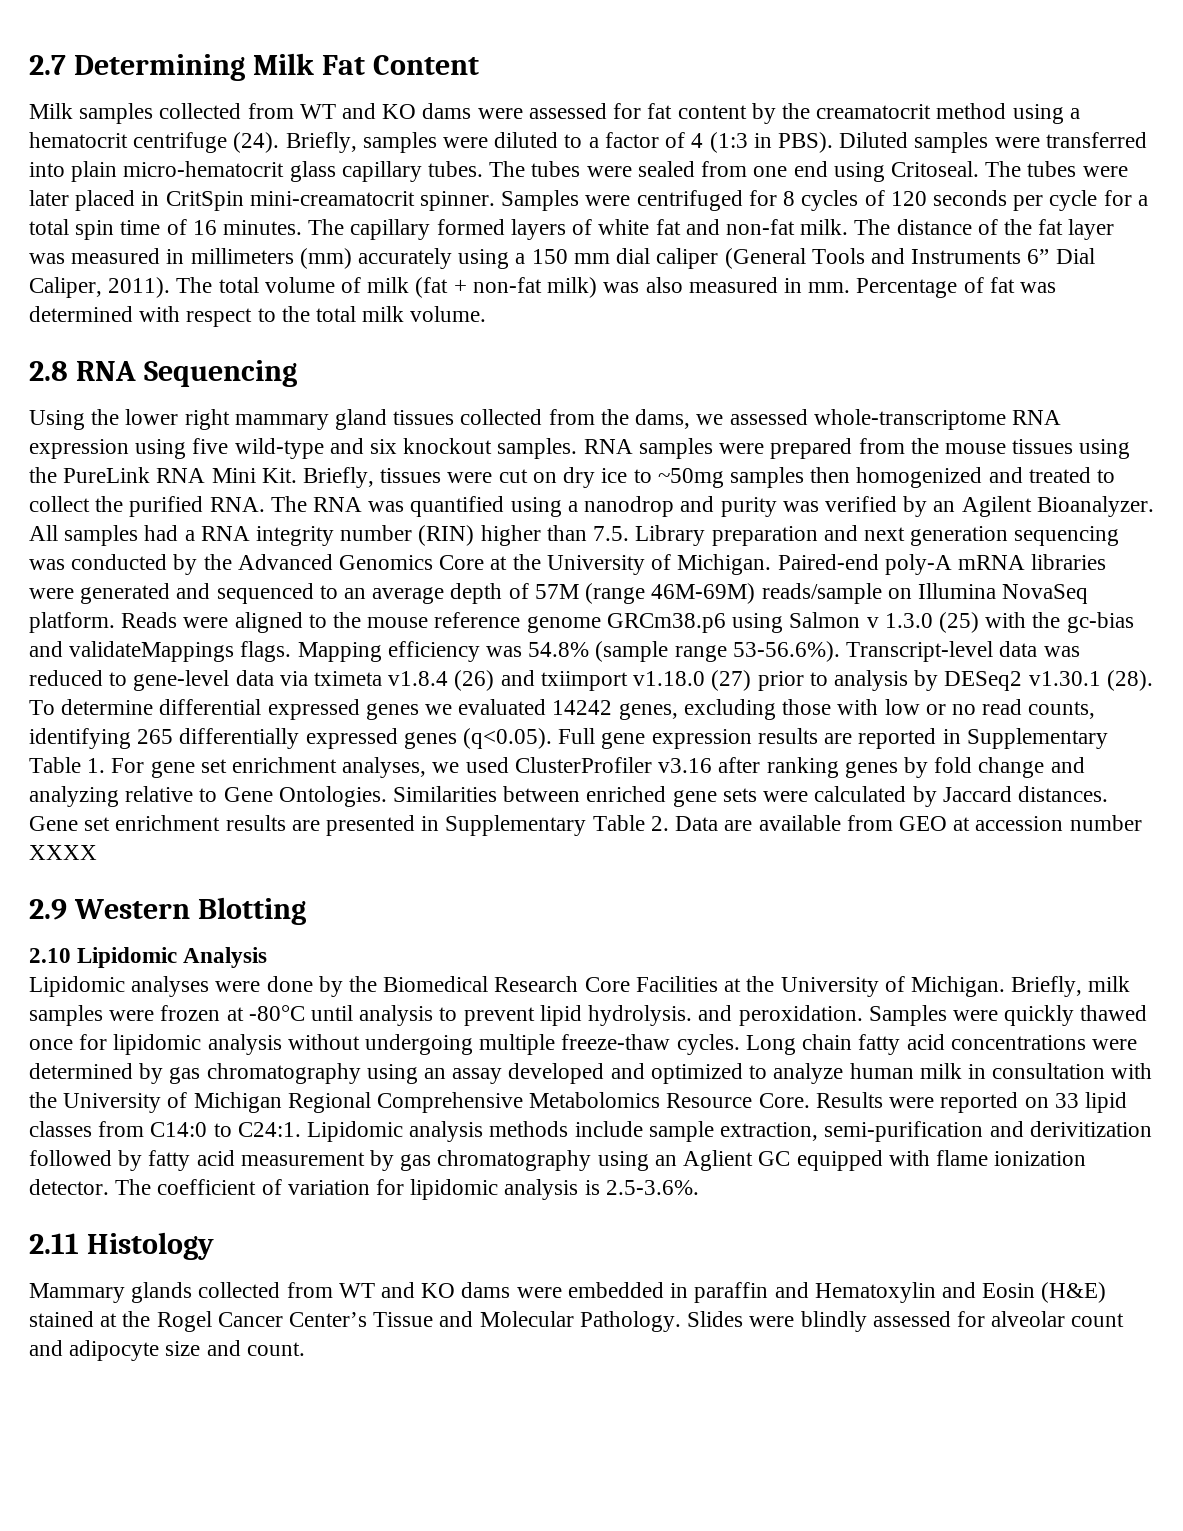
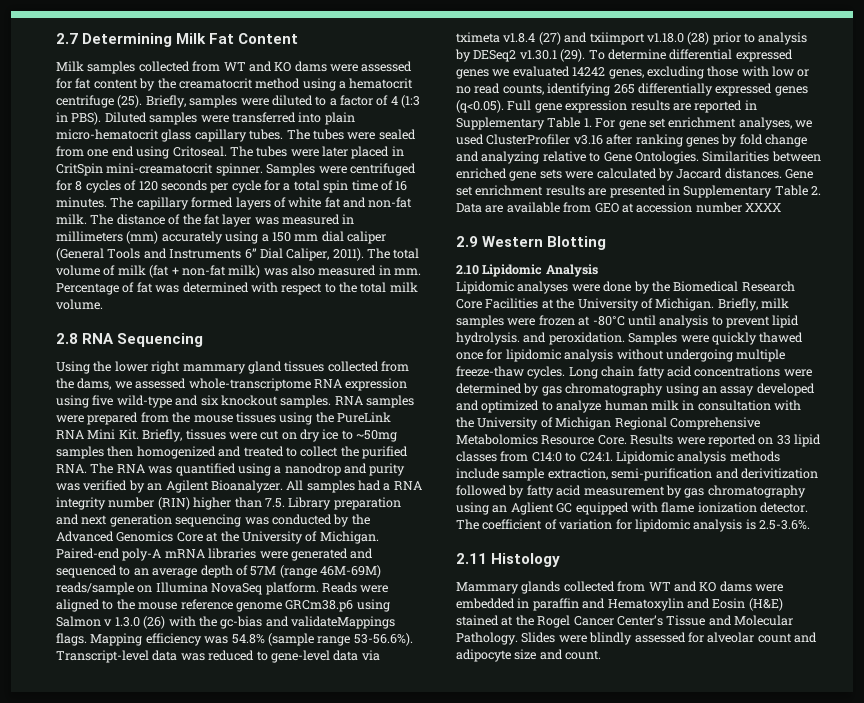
[233,132,280,153] (24). -> [117,95,143,108] (25).
[938,612,979,633] (25) -> [143,616,166,629] (26)
[454,670,495,691] (26) -> [538,32,561,45] (27)
[711,670,752,691] (27) -> [687,32,710,45] (28)
[1106,670,1153,691] (28). -> [560,49,586,62] (29).

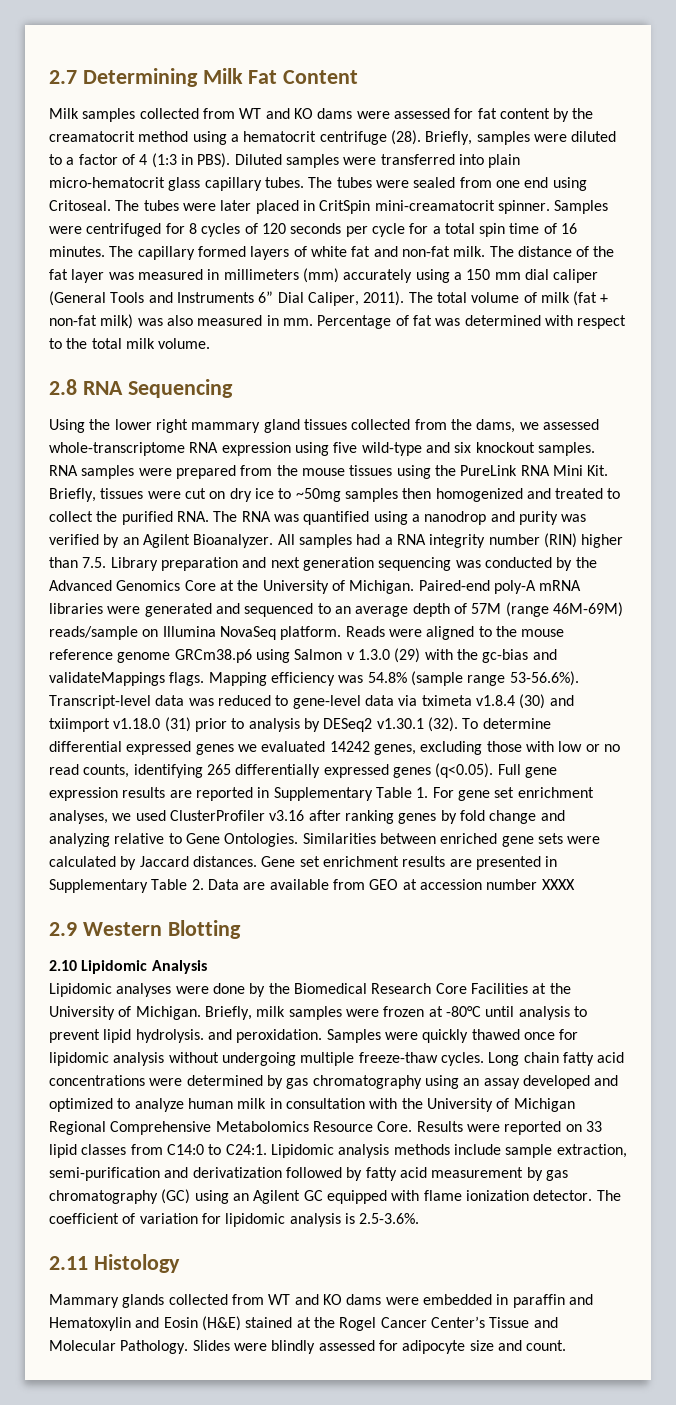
[117,95,143,108] (25). -> [390,130,421,145] (28).
[143,616,166,629] (26) -> [394,648,421,663] (29)
[538,32,561,45] (27) -> [519,694,546,709] (30)
[687,32,710,45] (28) -> [164,717,191,732] (31)
[560,49,586,62] (29). -> [427,717,458,732] (32).
[740,468,818,479] derivitization -> [192,1167,282,1178] derivatization
[456,502,554,515] using an Aglient -> [161,1189,301,1204] (GC) using an Agilent
[707,632,817,643] alveolar count and -> (398, 1345) none

